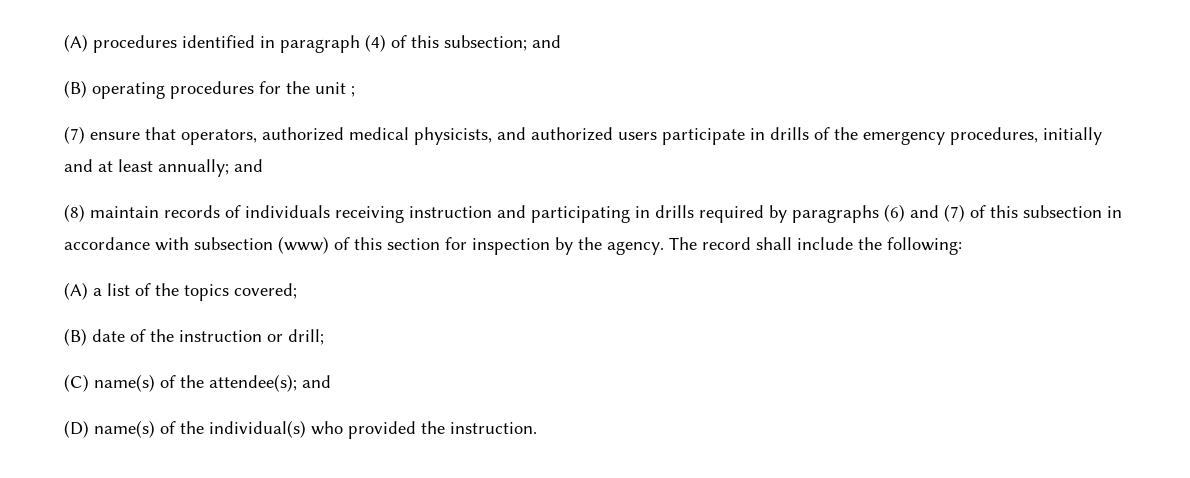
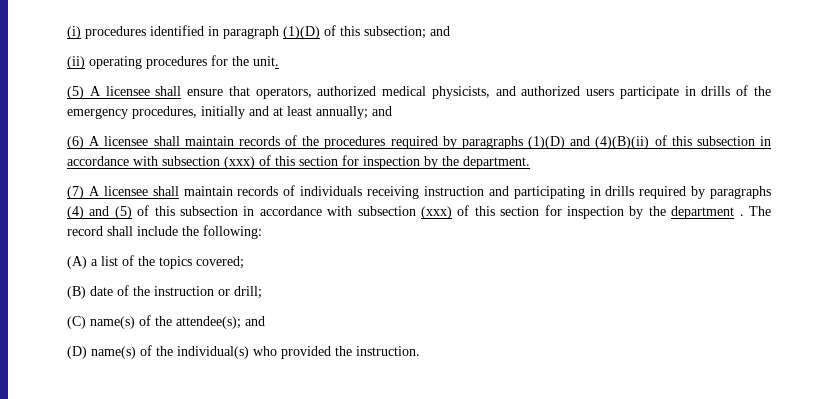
[64,34,88,52] (A) -> [67,26,81,39] (i)
[365,34,386,52] (4) -> [283,26,320,39] (1)(D)
[64,80,87,98] (B) -> [67,56,85,69] (ii)
[315,82,355,97] [64,126,85,144] unit ; // (7) -> [253,56,279,66] [67,86,182,99] unit. // (5) A licensee shall
[64,204,85,222] (8) -> [67,135,771,149] [67,155,530,169] [67,186,179,199] (6) A licensee shall maintain records of the procedures required by paragraphs (1)(D) and (4)(B)(ii) of this subsection in accordance with subsection (xxx) of this section for inspection by the department. // (7) A licensee shall
[884,204,1122,222] [64,236,664,255] (6) and (7) of this subsection in accordance with subsection (www) of this section for inspection by the agency. -> [67,205,744,219] (4) and (5) of this subsection in accordance with subsection (xxx) of this section for inspection by the department .

